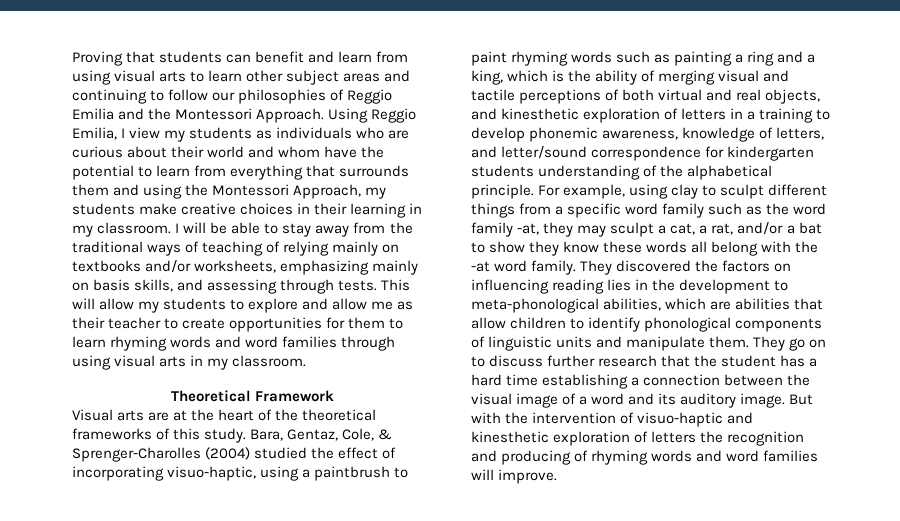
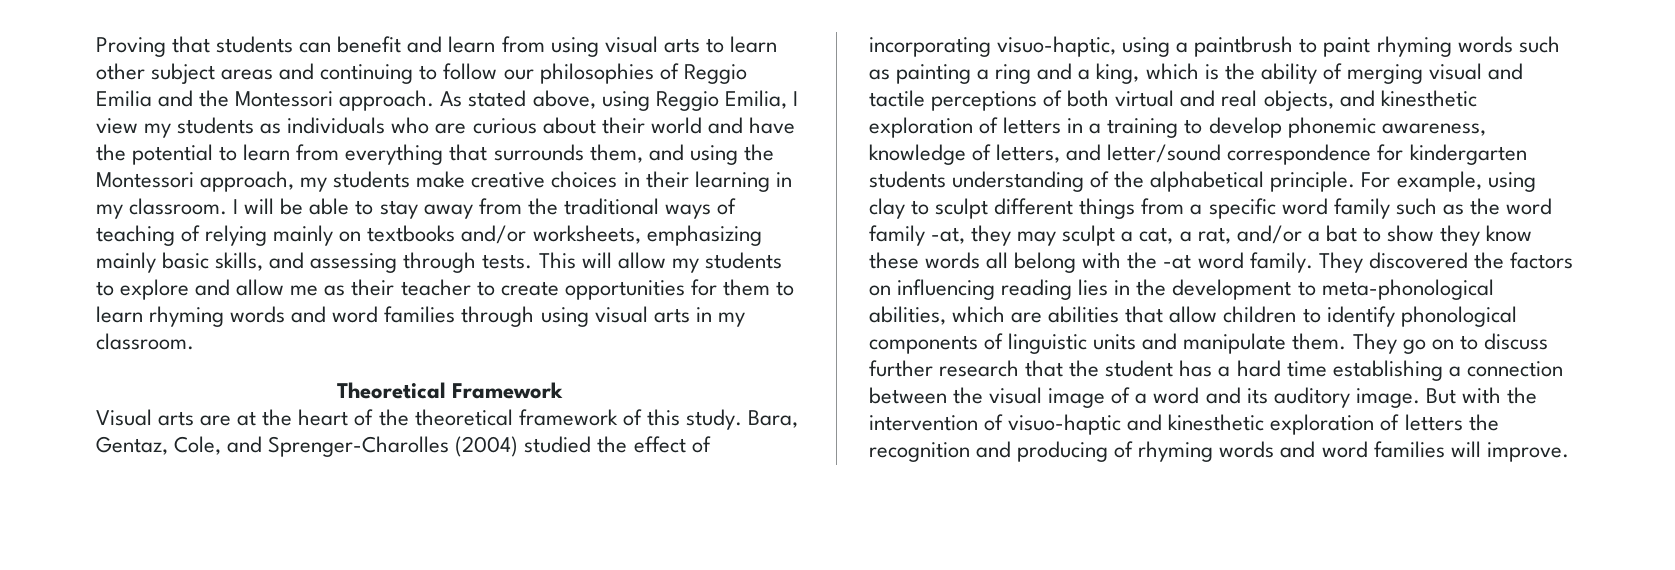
[256,108,369,123] Approach. Using -> [339,90,650,111] approach. As stated above, using
[278,146,321,158] whom -> (743, 125) none
[72,184,109,196] them -> [589,144,643,163] them,
[293,184,362,199] Approach, -> [200,171,295,192] approach,
[72,279,131,291] on basis -> [162,252,210,269] basic
[72,428,152,440] frameworks -> [518,409,618,426] framework
[378,429,393,440] & -> [227,436,263,453] and

